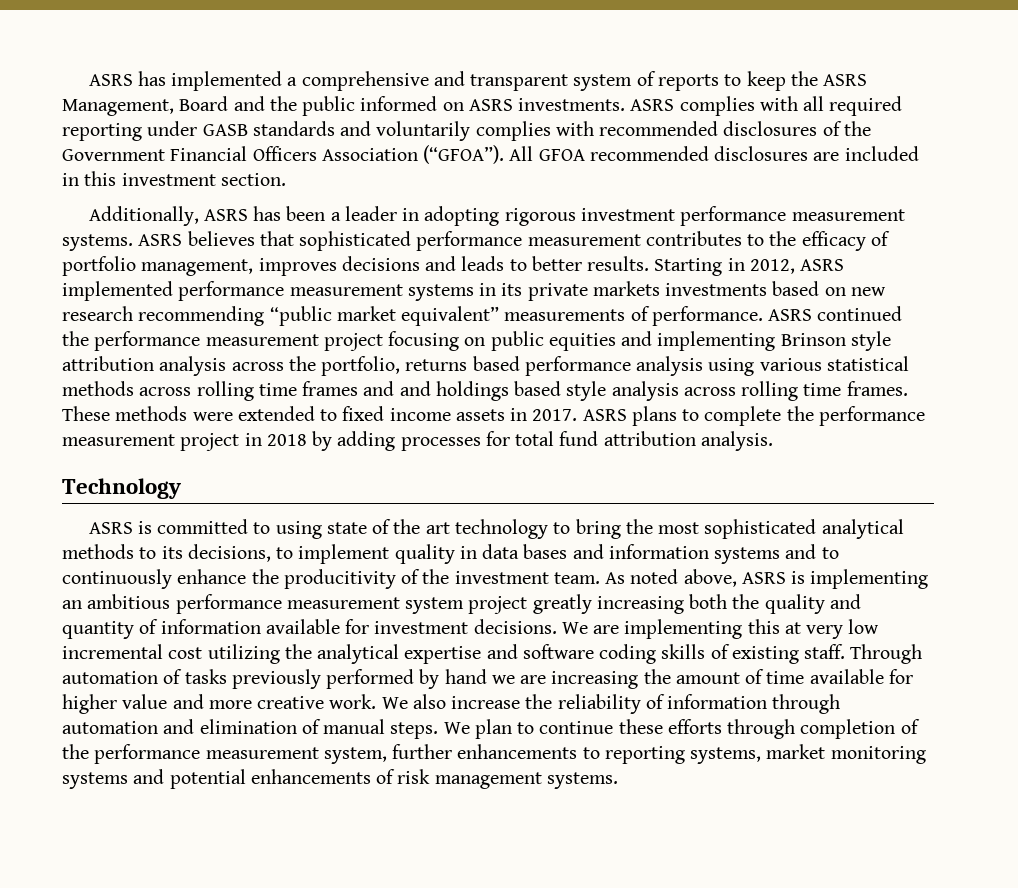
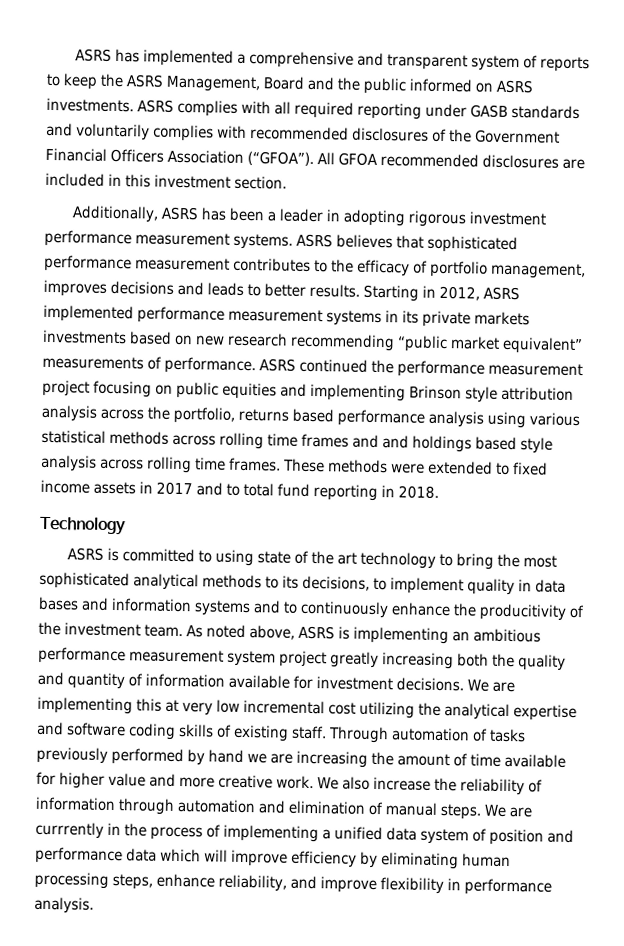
[532,406,925,426] [62,431,773,451] 2017. ASRS plans to complete the performance measurement project in 2018 by adding processes for total fund attribution analysis. -> [156,481,439,501] 2017 and to total fund reporting in 2018.
[474,719,920,739] [62,744,926,764] [62,769,618,789] plan to continue these efforts through completion of the performance measurement system, further enhancements to reporting systems, market monitoring systems and potential enhancements of risk management systems. -> [509,807,532,818] [35,821,574,846] [35,846,511,870] [34,871,552,896] [34,896,94,914] are currrently in the process of implementing a unified data system of position and performance data which will improve efficiency by eliminating human processing steps, enhance reliability, and improve flexibility in performance analysis.

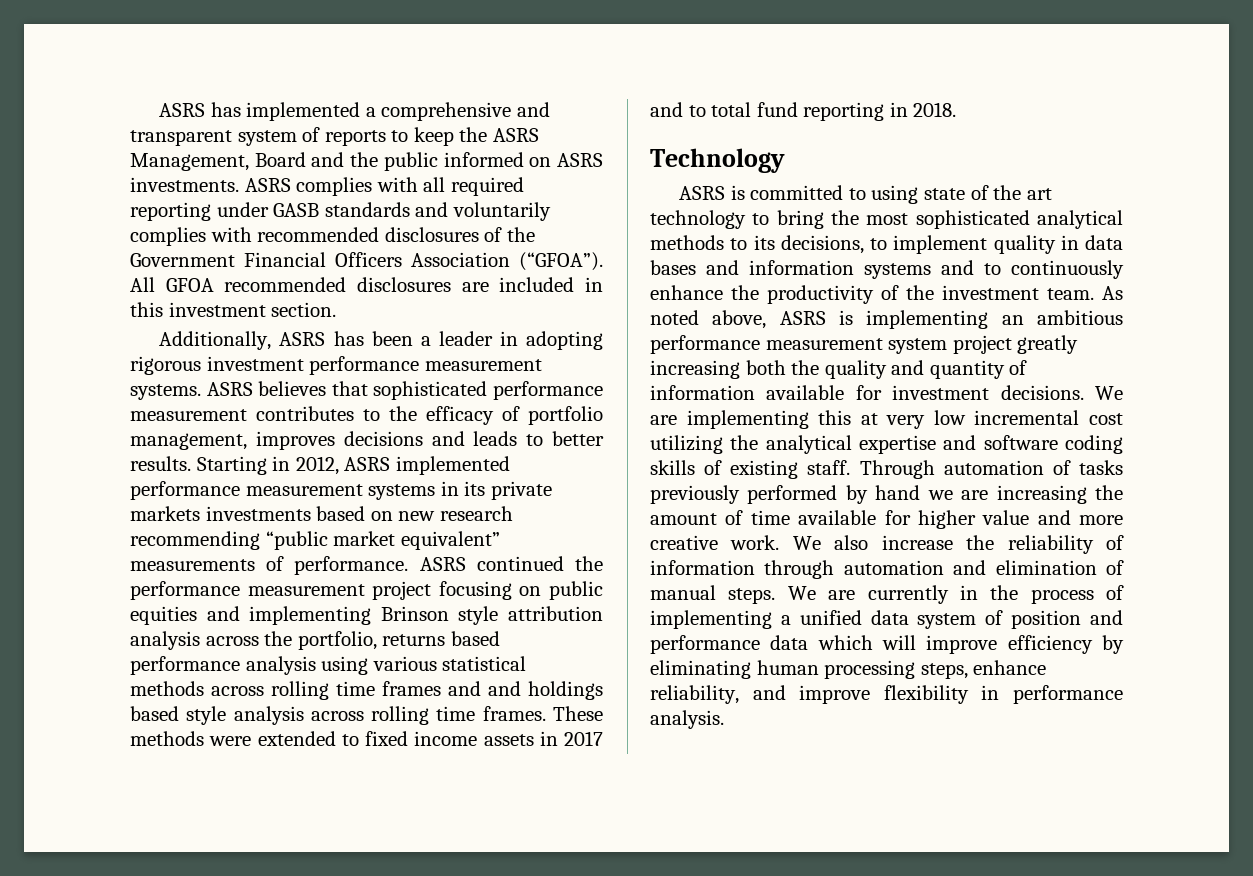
[479,603,567,621] producitivity -> [767,285,874,304] productivity
[35,821,104,839] currrently -> [867,585,949,604] currently

